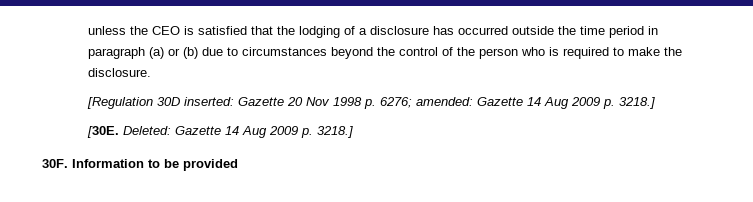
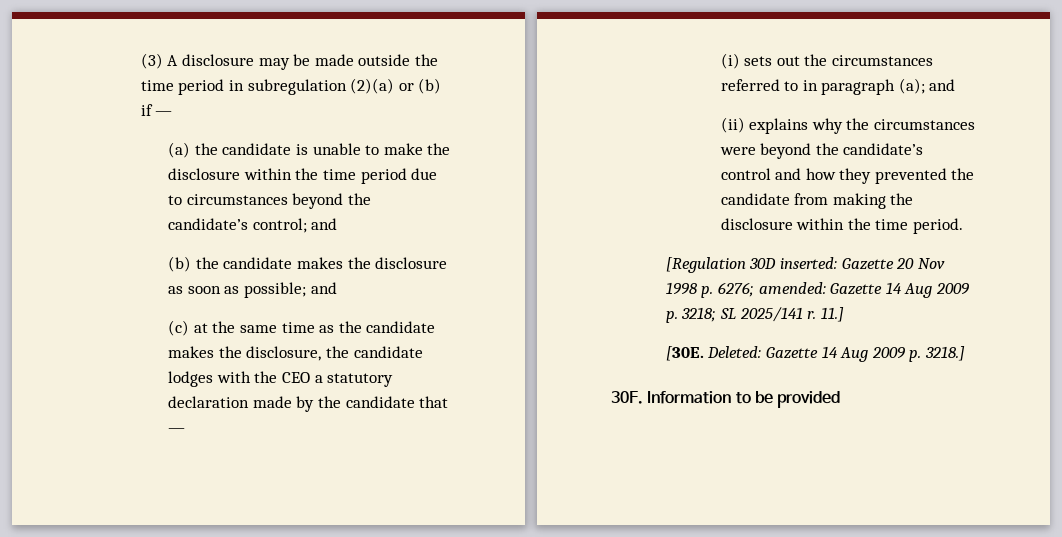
[88,26,509,38] unless the CEO is satisfied that the lodging of a disclosure has occurred -> [140,53,354,70] (3) A disclosure may be made
[88,47,199,59] paragraph (a) or (b) -> [247,78,442,95] [140,104,173,116] [168,142,451,158] [168,168,407,184] subregulation (2)(a) or (b) if — // (a) the candidate is unable to make the disclosure within the time period
[399,47,683,59] [88,68,152,77] control of the person who is required to make the disclosure. -> [168,218,338,233] [168,256,448,272] [168,282,337,298] [168,320,436,336] [168,346,423,361] [168,371,394,387] [168,396,449,412] [168,428,186,433] [720,53,933,69] [720,78,956,95] [720,117,975,134] [719,143,924,159] [720,168,975,184] [720,193,914,209] [720,218,963,234] candidate’s control; and // (b) the candidate makes the disclosure as soon as possible; and // (c) at the same time as the candidate makes the disclosure, the candidate lodges with the CEO a statutory declaration made by the candidate that — // (i) sets out the circumstances referred to in paragraph (a); and // (ii) explains why the circumstances were beyond the candidate’s control and how they prevented the candidate from making the disclosure within the time period.
[619,97,656,109] 3218.] -> [681,307,844,322] 3218; SL 2025/141 r. 11.]

